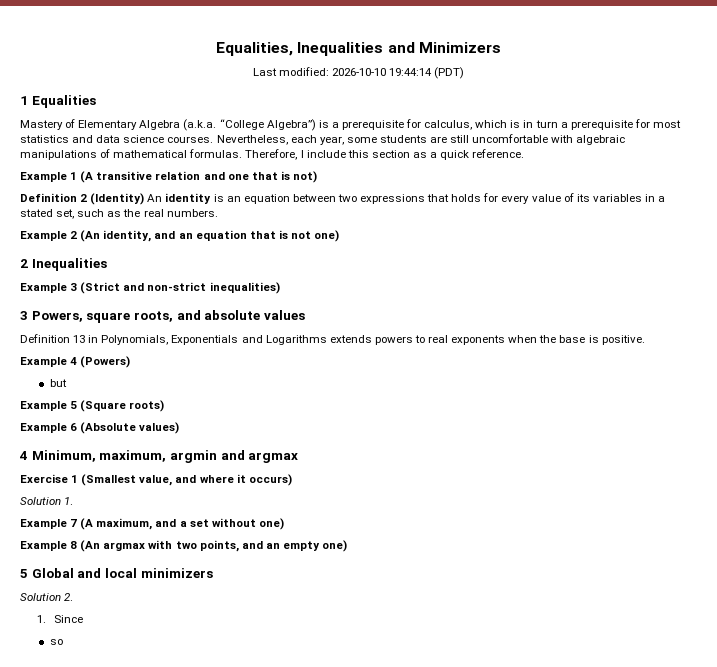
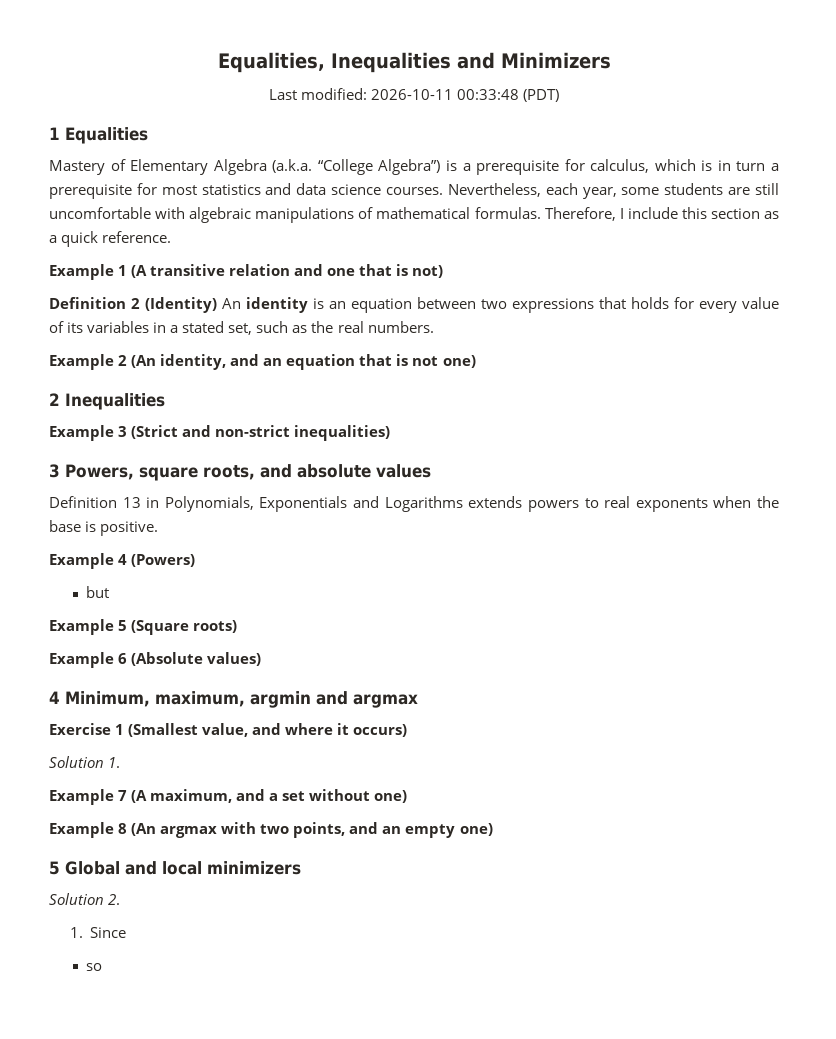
[332,68,433,76] 2026-10-10 19:44:14 -> [371,89,520,100] 2026-10-11 00:33:48

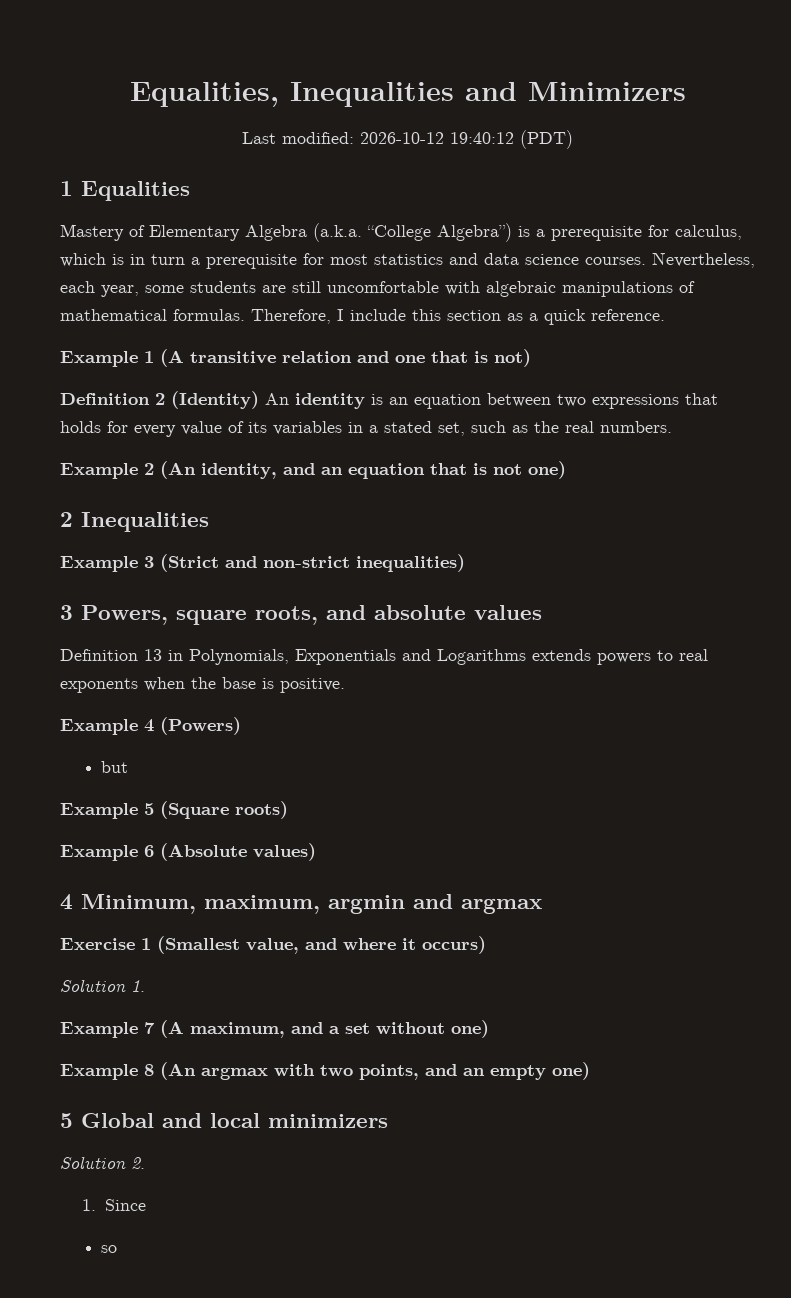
[371,89,520,100] 2026-10-11 00:33:48 -> [360,132,514,144] 2026-10-12 19:40:12

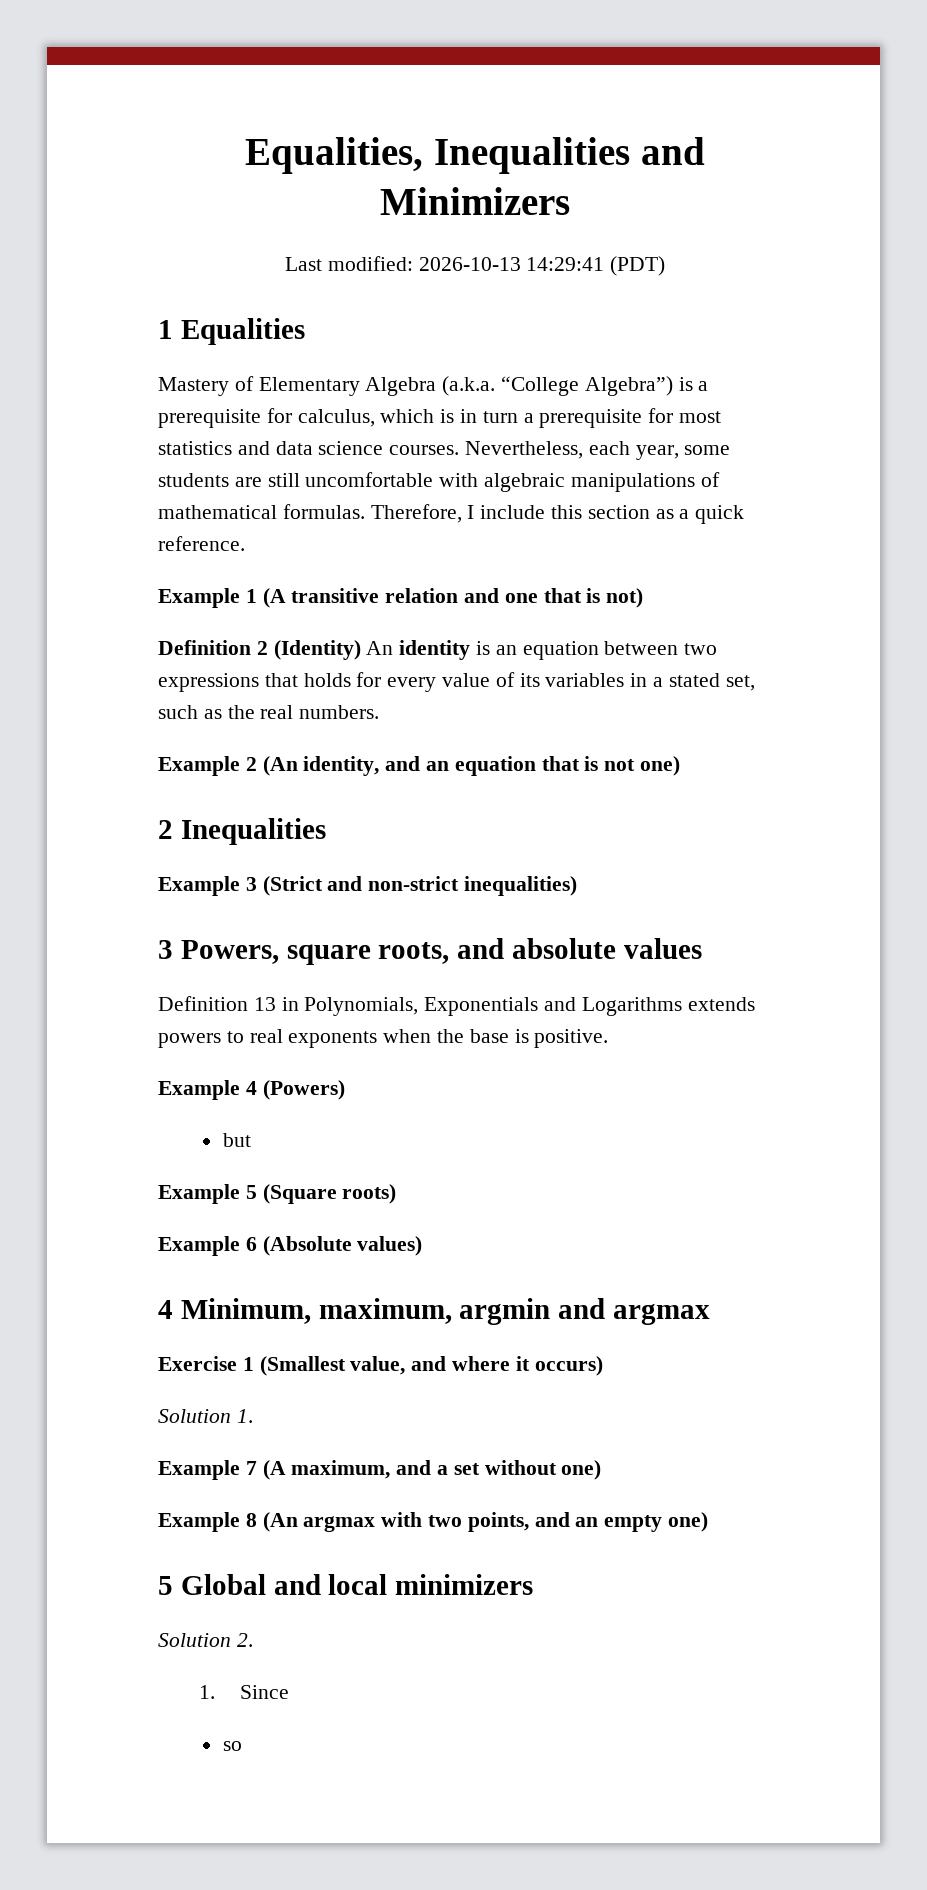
[360,132,514,144] 2026-10-12 19:40:12 -> [418,257,605,271] 2026-10-13 14:29:41

